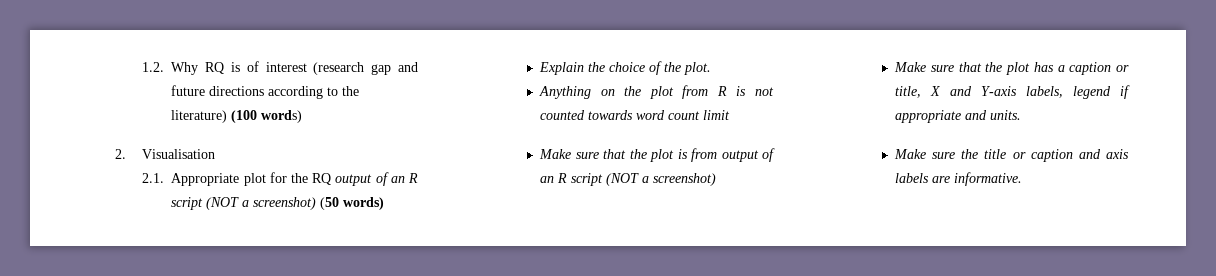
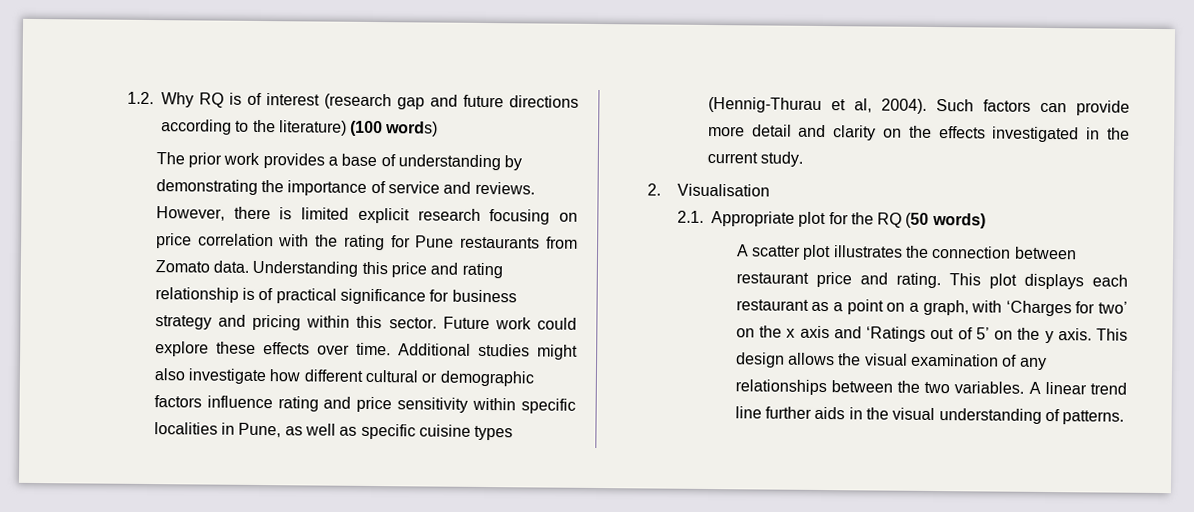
(303, 116) none -> [155,152,523,171] [155,179,535,196] [155,206,578,225] [155,233,578,251] [154,260,503,279] [154,287,517,305] [154,314,577,331] [154,341,578,360] [153,368,534,387] [153,395,577,414] [153,422,514,441] [707,96,1130,116] [707,124,1130,143] [706,151,804,167] // The prior work provides a base of understanding by demonstrating the importance of service and reviews. However, there is limited explicit research focusing on price correlation with the rating for Pune restaurants from Zomato data. Understanding this price and rating relationship is of practical significance for business strategy and pricing within this sector. Future work could explore these effects over time. Additional studies might also investigate how different cultural or demographic factors influence rating and price sensitivity within specific localities in Pune, as well as specific cuisine types (Hennig-Thurau et al, 2004). Such factors can provide more detail and clarity on the effects investigated in the current study.
[335,172,419,186] [171,197,385,210] [539,61,712,75] [539,85,774,99] [540,110,731,120] [539,148,775,162] [540,173,717,186] [894,62,1129,75] [895,85,1130,99] [895,110,1022,123] [894,149,1129,162] [895,172,1023,186] output of an R script (NOT a screenshot) (50 words) // Explain the choice of the plot. // Anything on the plot from R is not counted towards word count limit // Make sure that the plot is from output of an R script (NOT a screenshot) // Make sure that the plot has a caption or title, X and Y-axis labels, legend if appropriate and units. // Make sure the title or caption and axis labels are informative. -> [905,212,986,229] [736,244,1077,261] [735,271,1128,290] [735,299,1128,317] [735,325,1128,344] [735,352,1047,371] [734,379,1127,396] [734,406,1125,425] (50 words) // A scatter plot illustrates the connection between restaurant price and rating. This plot displays each restaurant as a point on a graph, with ‘Charges for two’ on the x axis and ‘Ratings out of 5’ on the y axis. This design allows the visual examination of any relationships between the two variables. A linear trend line further aids in the visual understanding of patterns.

